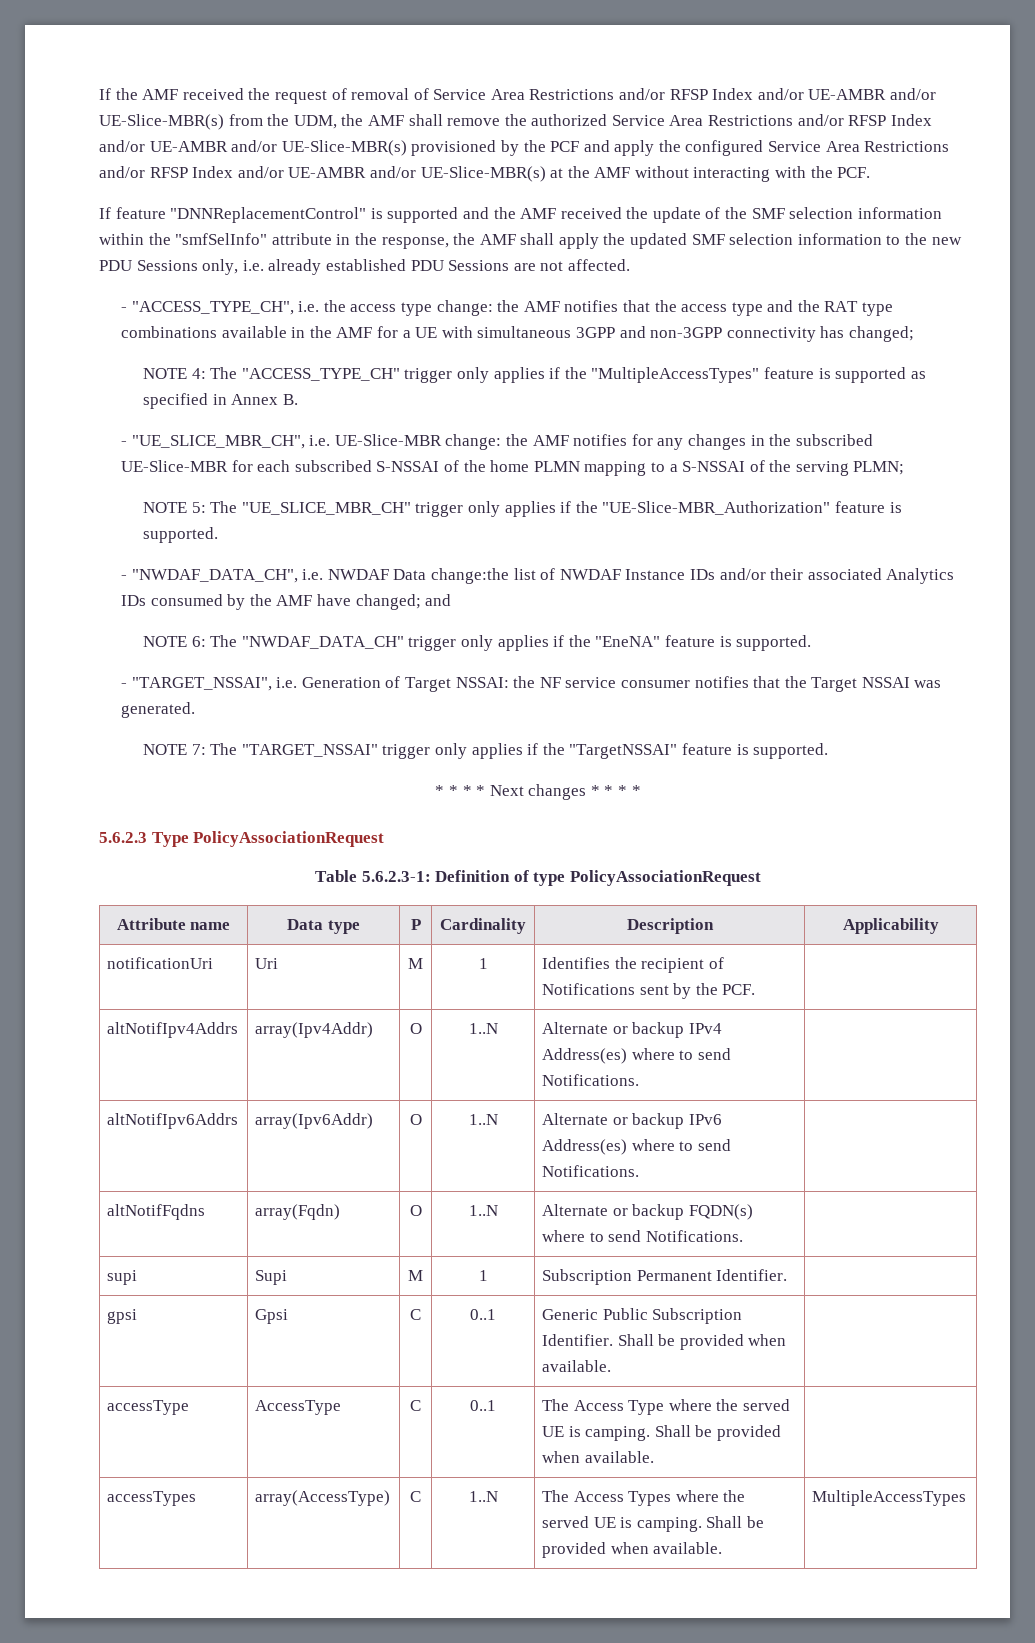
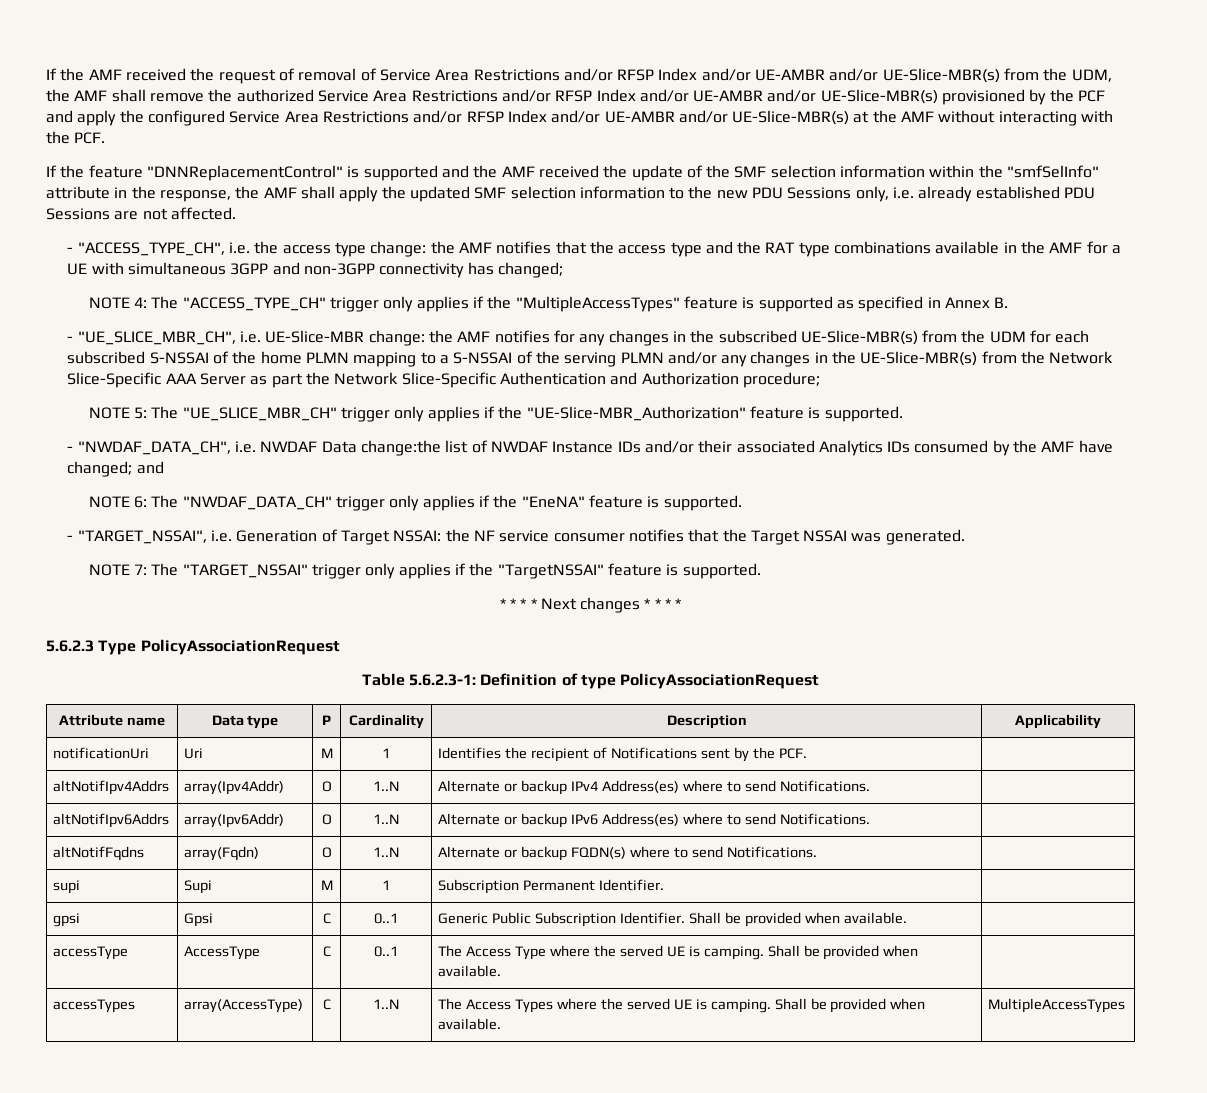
(111, 213) none -> [60,165,85,178] the
[121,460,229,472] UE-Slice-MBR -> [800,330,1026,345] UE-Slice-MBR(s) from the UDM
[853,461,905,475] PLMN; -> [620,351,1114,367] [67,372,820,388] PLMN and/or any changes in the UE-Slice-MBR(s) from the Network Slice-Specific AAA Server as part the Network Slice-Specific Authentication and Authorization procedure;

